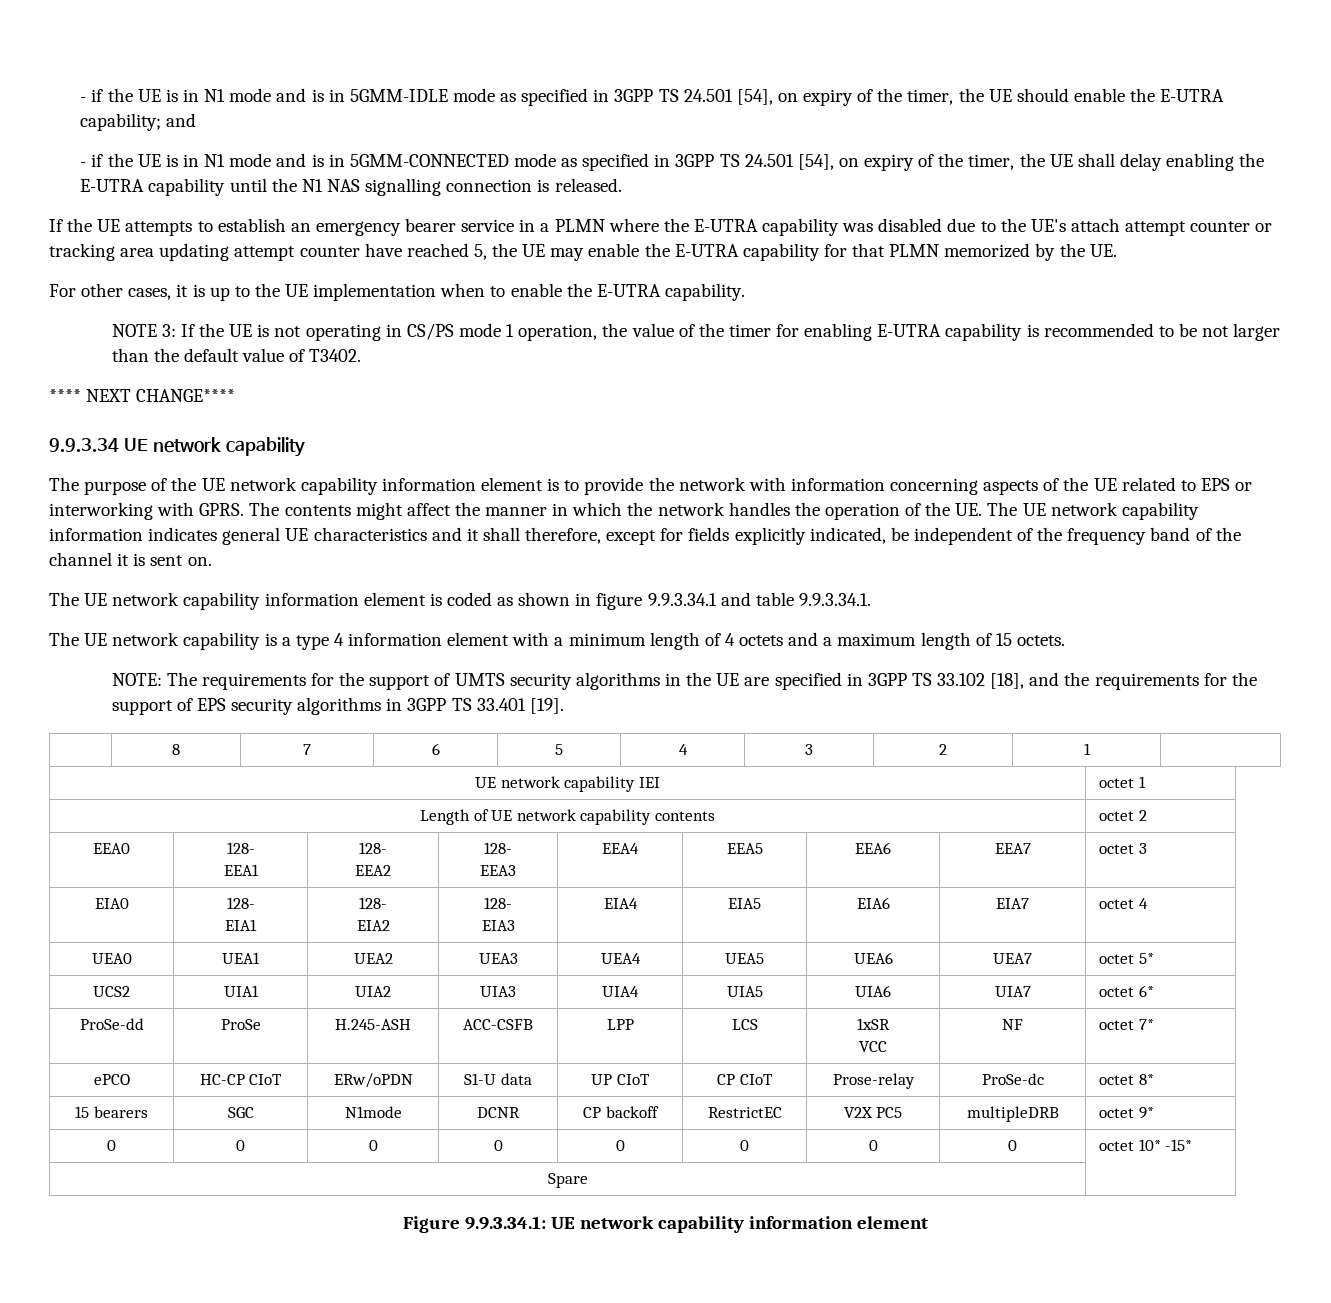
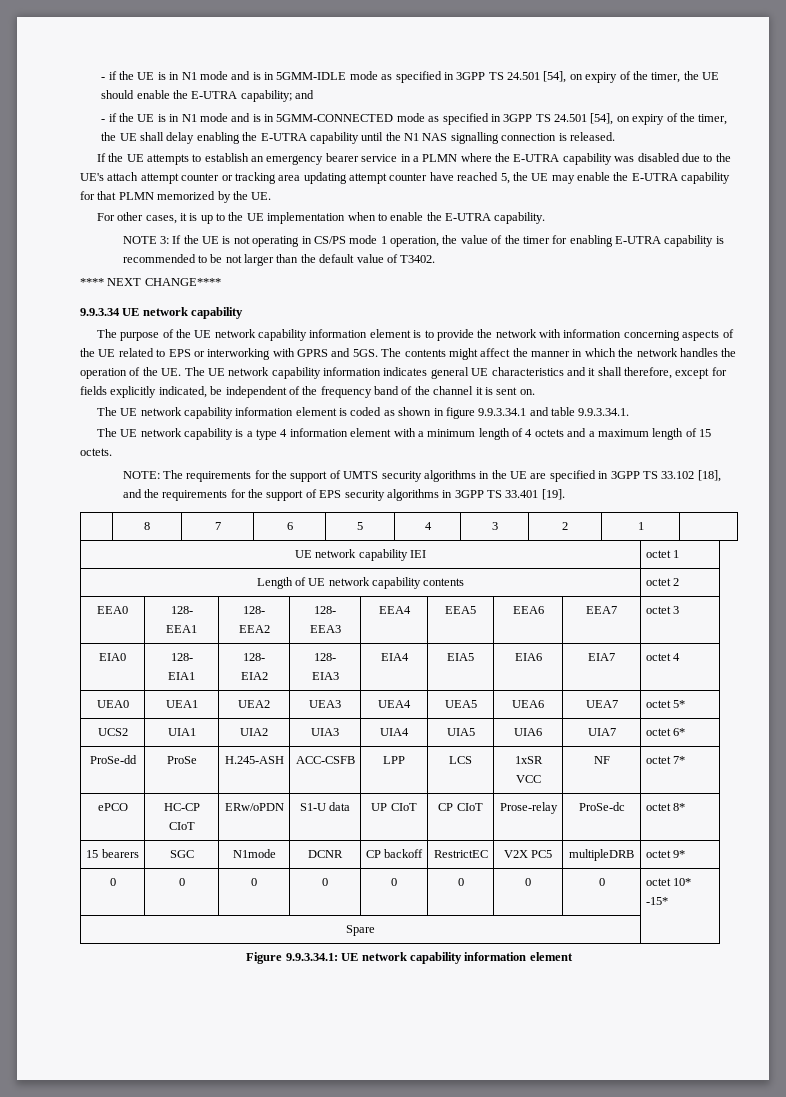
[199,503,245,516] GPRS. -> [297,348,378,357] GPRS and 5GS.

